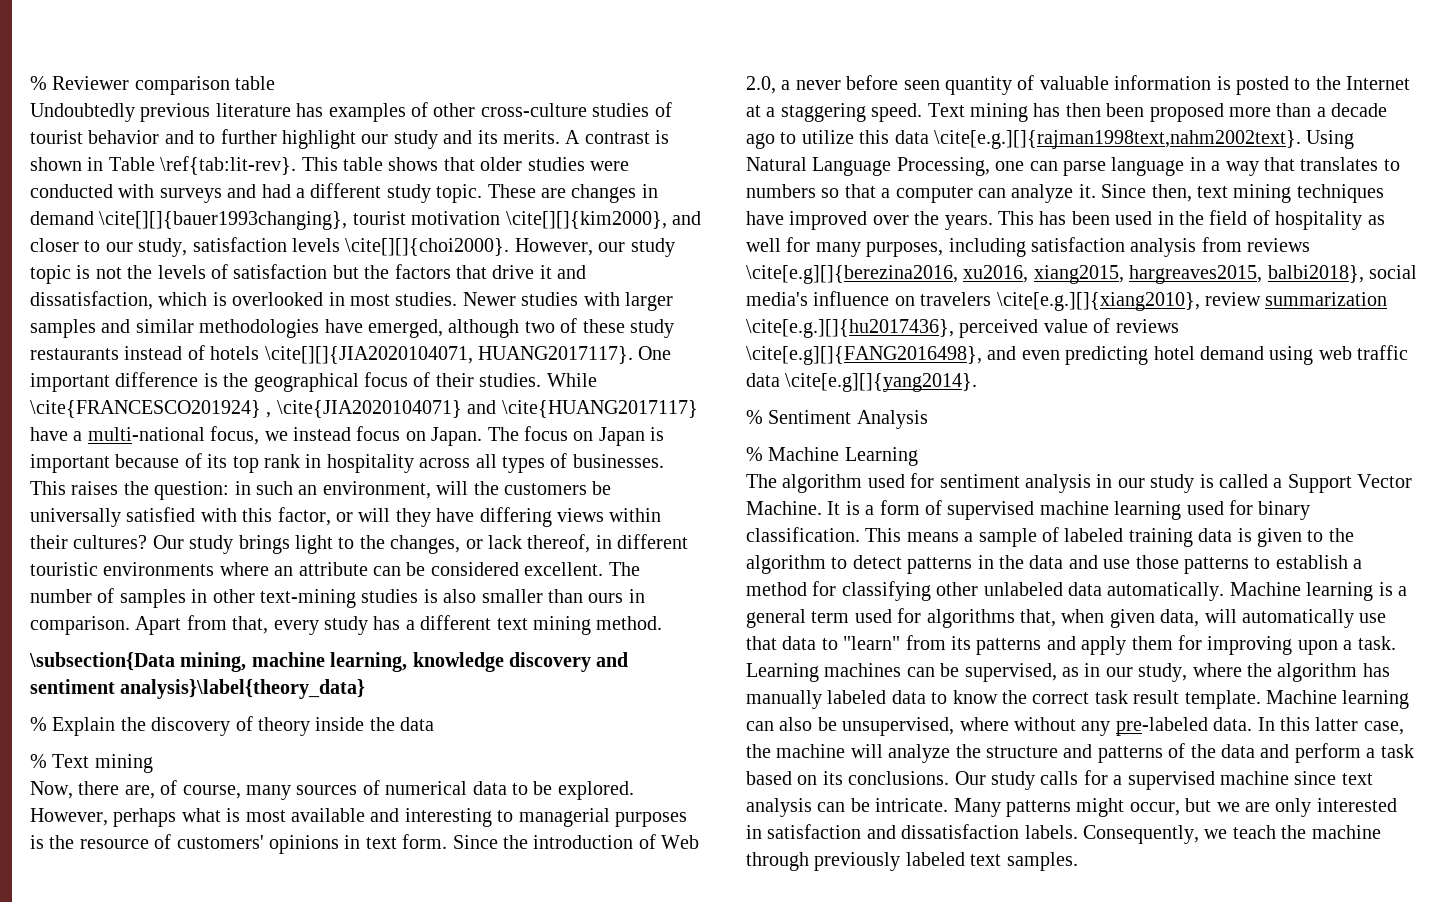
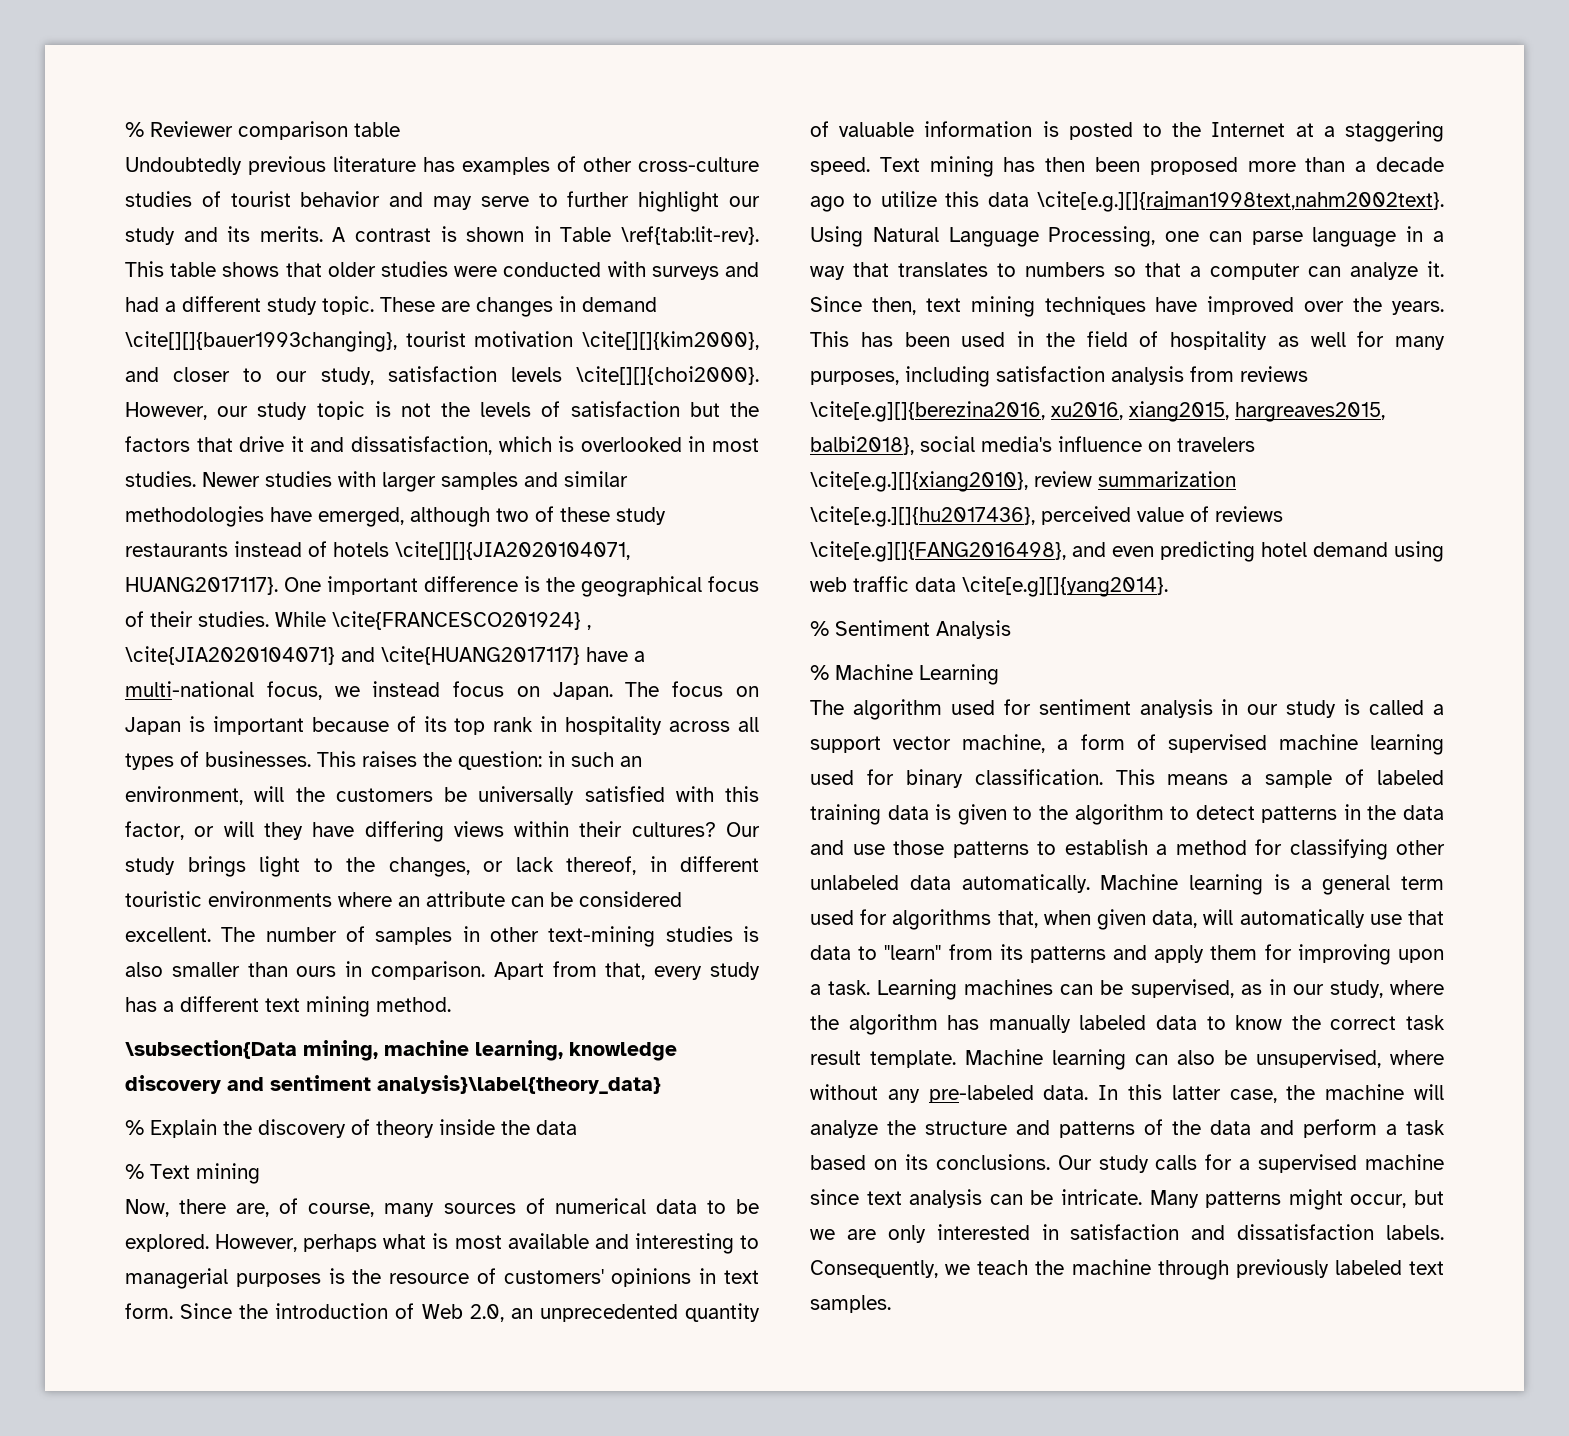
(194, 137) none -> [433,196,529,210] may serve
[781,75,940,90] a never before seen -> [510,1304,678,1322] an unprecedented
[1287,474,1413,493] [746,501,860,515] Support Vector Machine. It is -> [810,734,1046,753] support vector machine,

